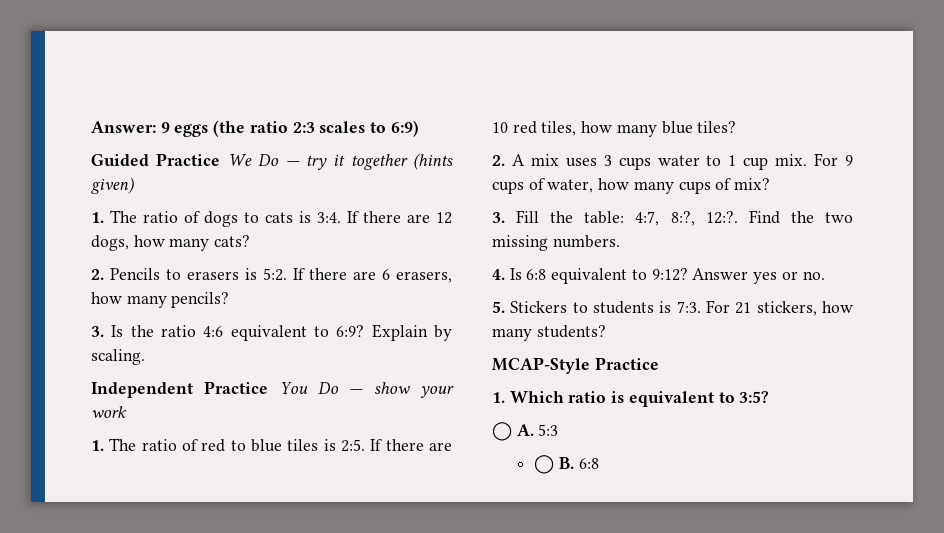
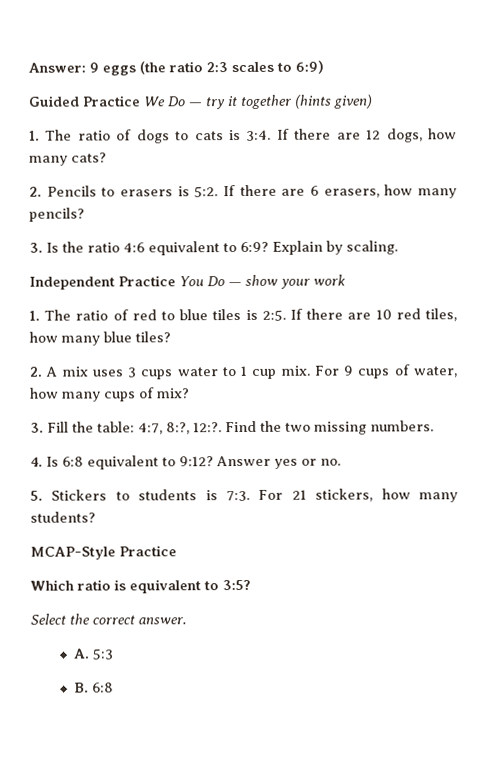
[492,392,505,403] 1. -> (177, 551) none
[492,422,512,441] ◯ -> [30,613,186,625] Select the correct answer. //
[534,455,555,474] ◯ -> (115, 654) none

